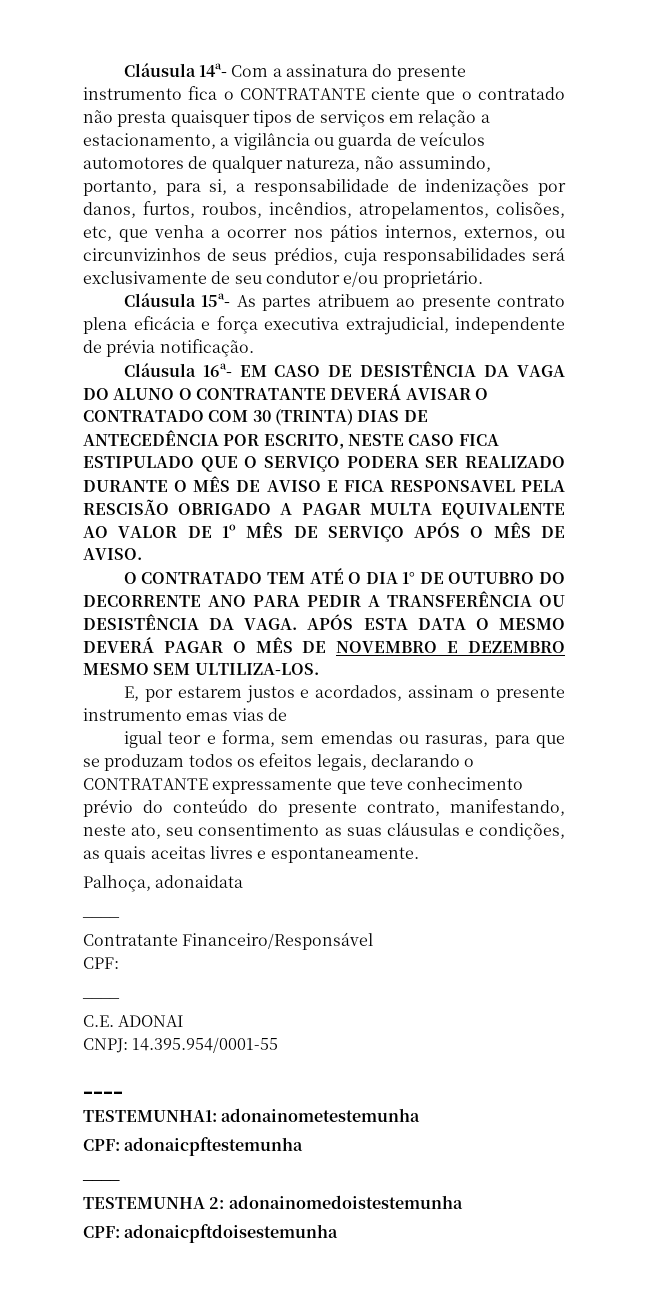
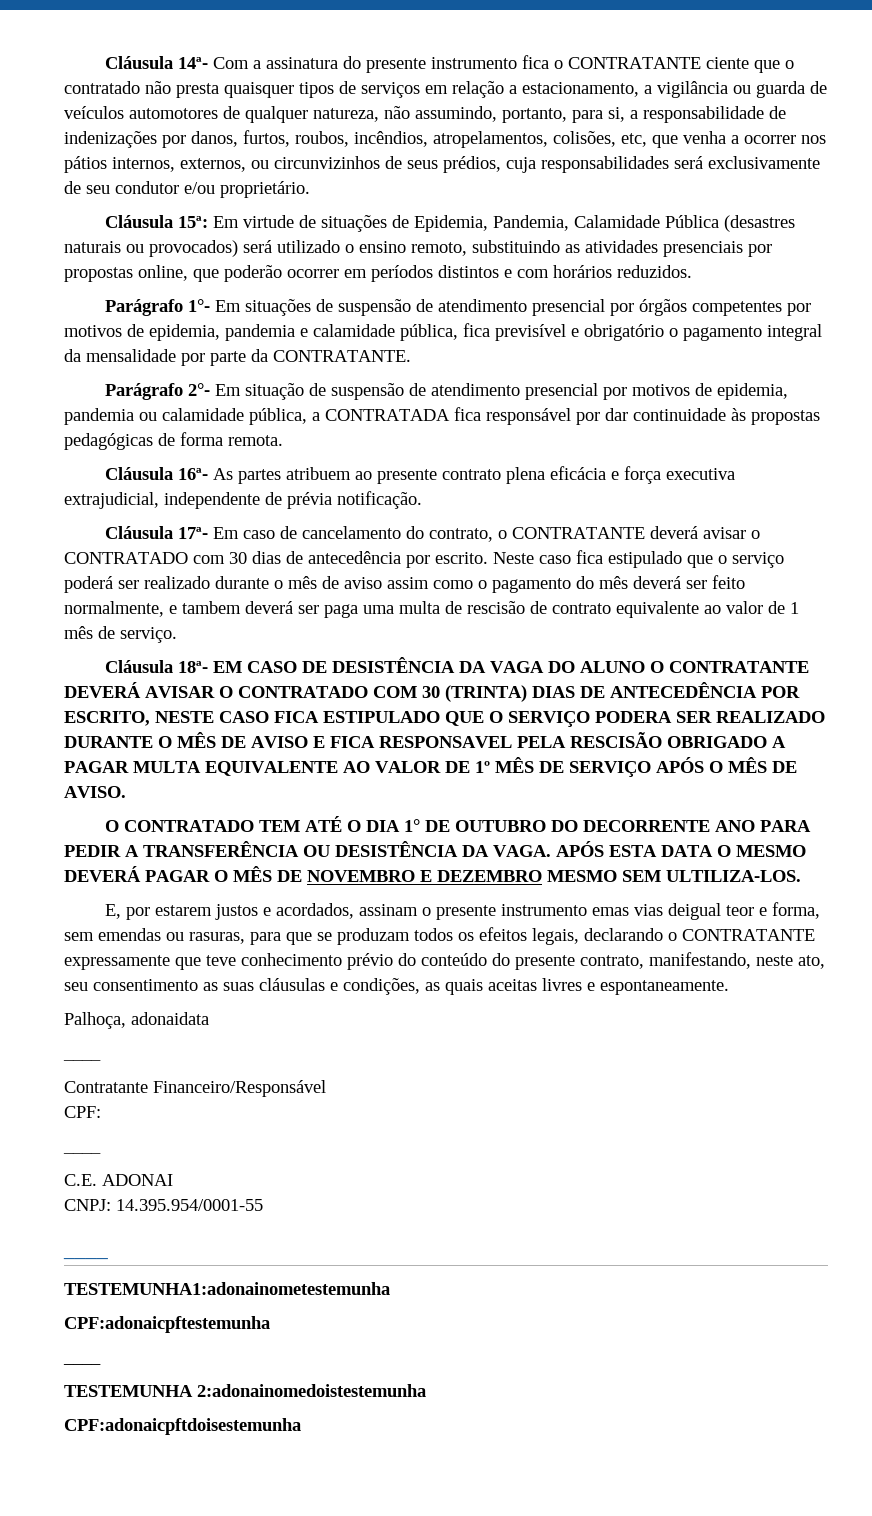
[201,293,231,307] 15ª- -> [178,215,796,232] [64,240,772,257] [64,265,692,282] [105,299,812,316] [64,323,822,341] [64,349,411,366] [105,383,789,400] [64,407,820,425] [64,432,283,450] [105,467,209,480] 15ª: Em virtude de situações de Epidemia, Pandemia, Calamidade Pública (desastres naturais ou provocados) será utilizado o ensino remoto, substituindo as atividades presenciais por propostas online, que poderão ocorrer em períodos distintos e com horários reduzidos. // Parágrafo 1°- Em situações de suspensão de atendimento presencial por órgãos competentes por motivos de epidemia, pandemia e calamidade pública, fica previsível e obrigatório o pagamento integral da mensalidade por parte da CONTRATANTE. // Parágrafo 2°- Em situação de suspensão de atendimento presencial por motivos de epidemia, pandemia ou calamidade pública, a CONTRATADA fica responsável por dar continuidade às propostas pedagógicas de forma remota. // Cláusula 16ª-
[202,363,232,377] 16ª- -> [178,526,761,542] [64,550,784,568] [64,575,745,593] [64,601,799,618] [64,626,177,643] [105,660,209,673] 17ª- Em caso de cancelamento do contrato, o CONTRATANTE deverá avisar o CONTRATADO com 30 dias de antecedência por escrito. Neste caso fica estipulado que o serviço poderá ser realizado durante o mês de aviso assim como o pagamento do mês deverá ser feito normalmente, e tambem deverá ser paga uma multa de rescisão de contrato equivalente ao valor de 1 mês de serviço. // Cláusula 18ª-
[267,708,287,721] [123,731,162,748] de // igual -> [668,903,722,920] deigual
[83,1108,421,1122] [83,1137,304,1156] [82,1180,120,1181] [83,1195,463,1209] [83,1224,339,1243] TESTEMUNHA1: adonainometestemunha // CPF: adonaicpftestemunha // ____ // TESTEMUNHA 2: adonainomedoistestemunha // CPF: adonaicpftdoisestemunha -> [64,1282,390,1295] [64,1316,270,1333] [63,1363,101,1365] [64,1384,426,1397] [64,1418,301,1435] TESTEMUNHA1:adonainometestemunha // CPF:adonaicpftestemunha // ____ // TESTEMUNHA 2:adonainomedoistestemunha // CPF:adonaicpftdoisestemunha

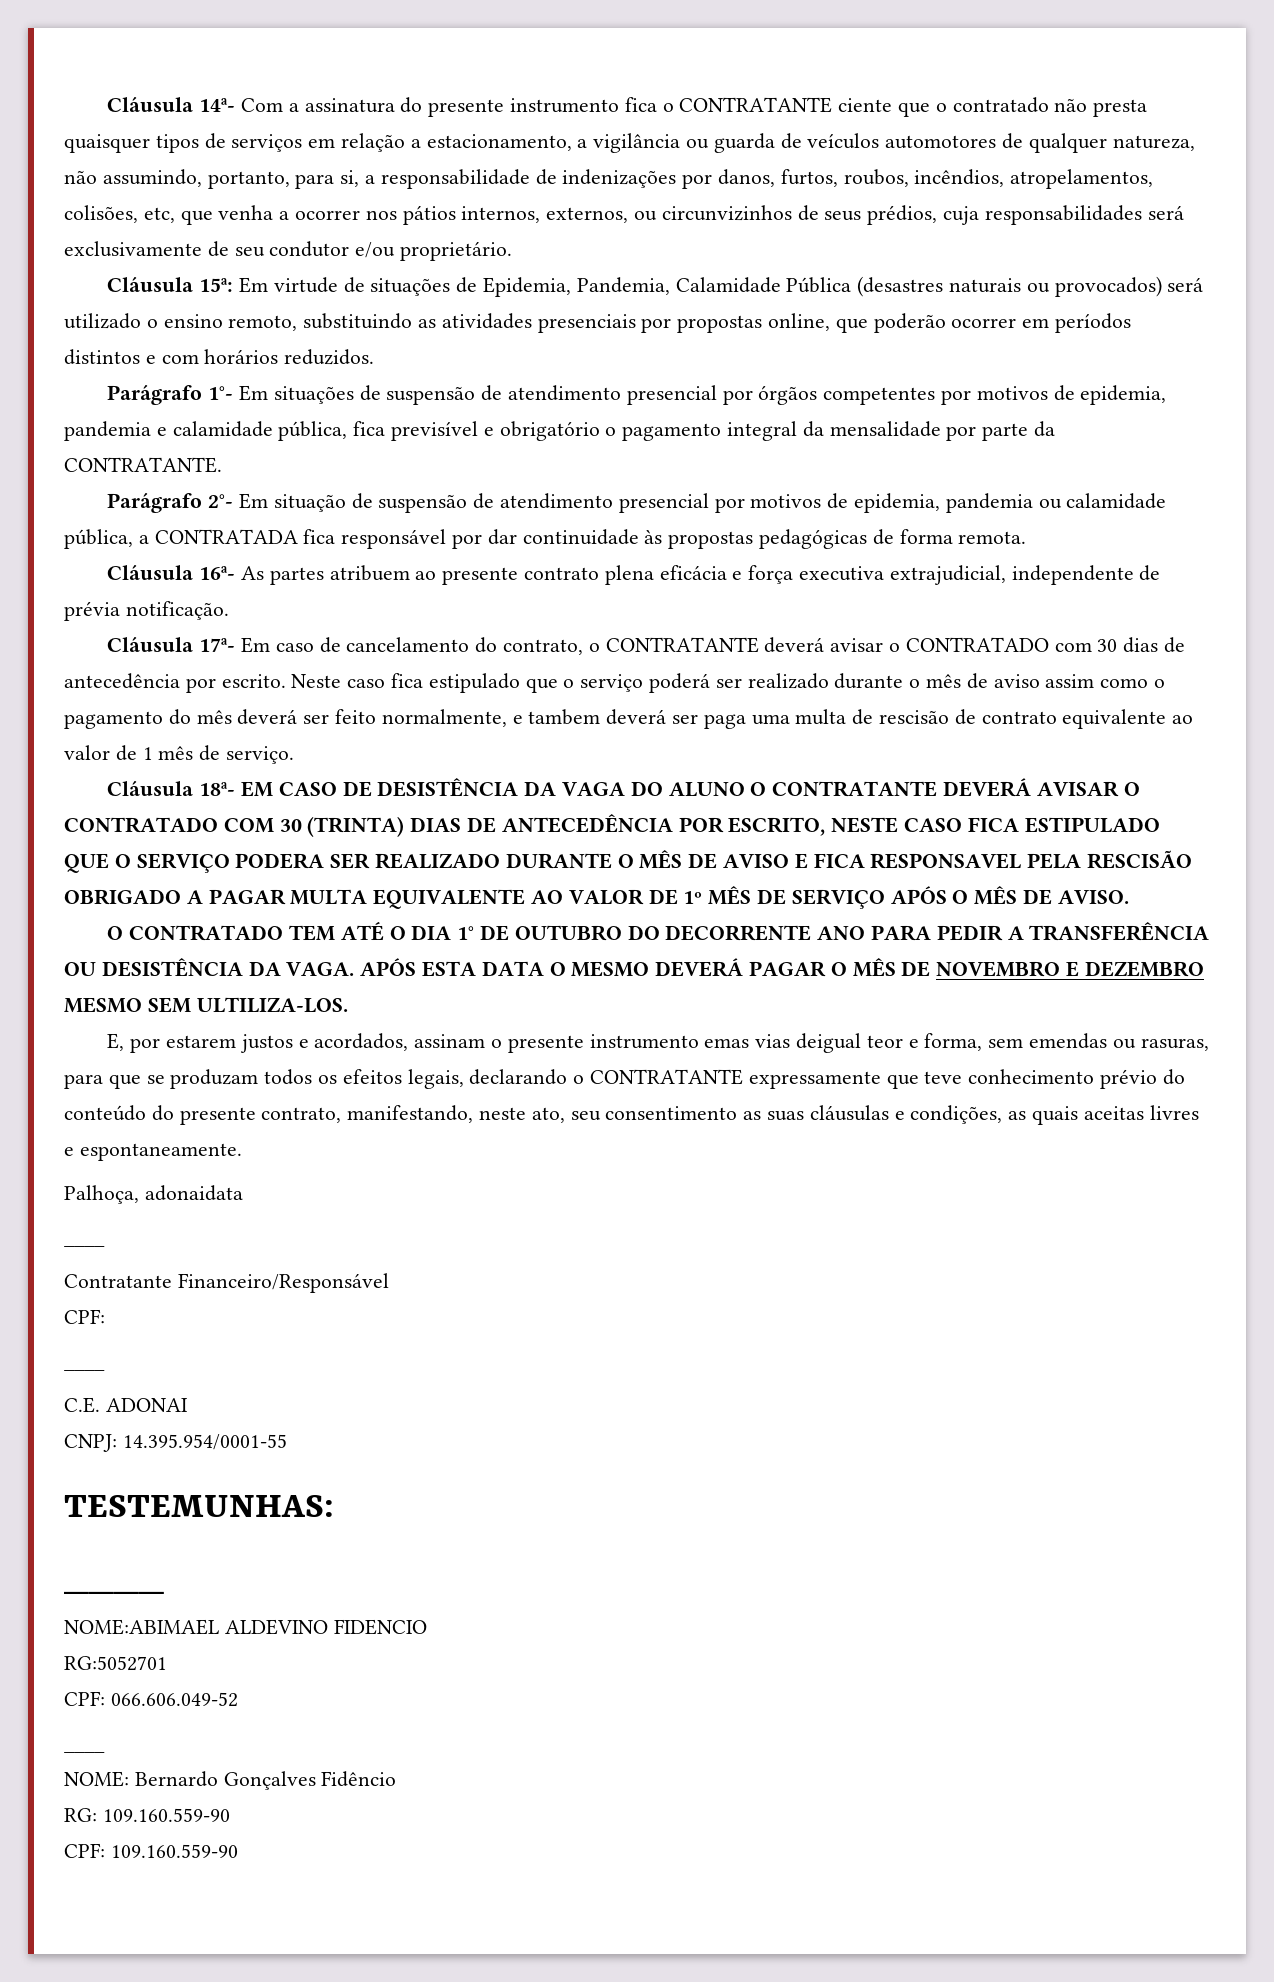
[63,1256,108,1260] [64,1282,390,1295] [64,1316,270,1333] [63,1363,101,1365] [64,1384,426,1397] [64,1418,301,1435] ____ // TESTEMUNHA1:adonainometestemunha // CPF:adonaicpftestemunha // ____ // TESTEMUNHA 2:adonainomedoistestemunha // CPF:adonaicpftdoisestemunha -> [64,1495,334,1517] [64,1588,164,1594] [64,1619,427,1635] [64,1656,167,1671] [64,1691,238,1707] [64,1750,105,1753] [64,1771,397,1790] [64,1808,230,1822] [64,1843,238,1858] TESTEMUNHAS: // ____ // NOME:ABIMAEL ALDEVINO FIDENCIO // RG:5052701 // CPF: 066.606.049-52 // ____ // NOME: Bernardo Gonçalves Fidêncio // RG: 109.160.559-90 // CPF: 109.160.559-90

